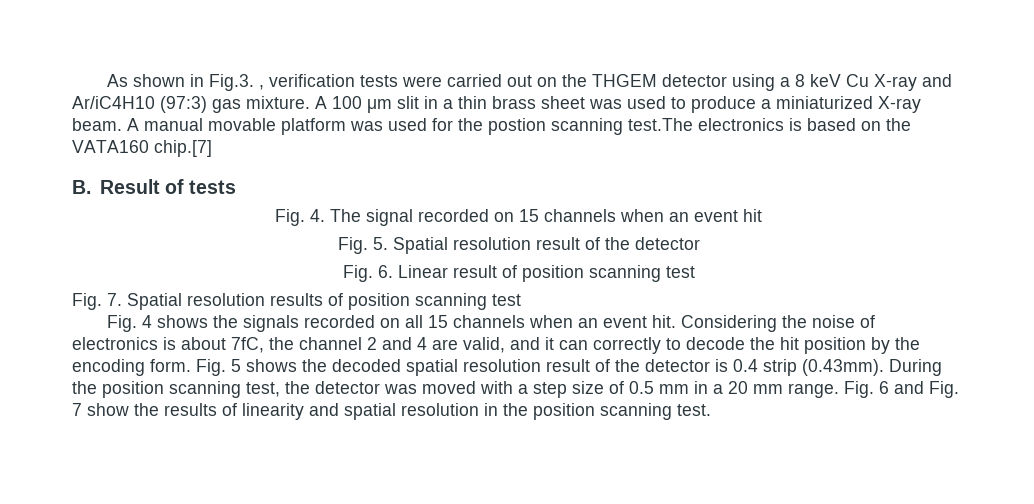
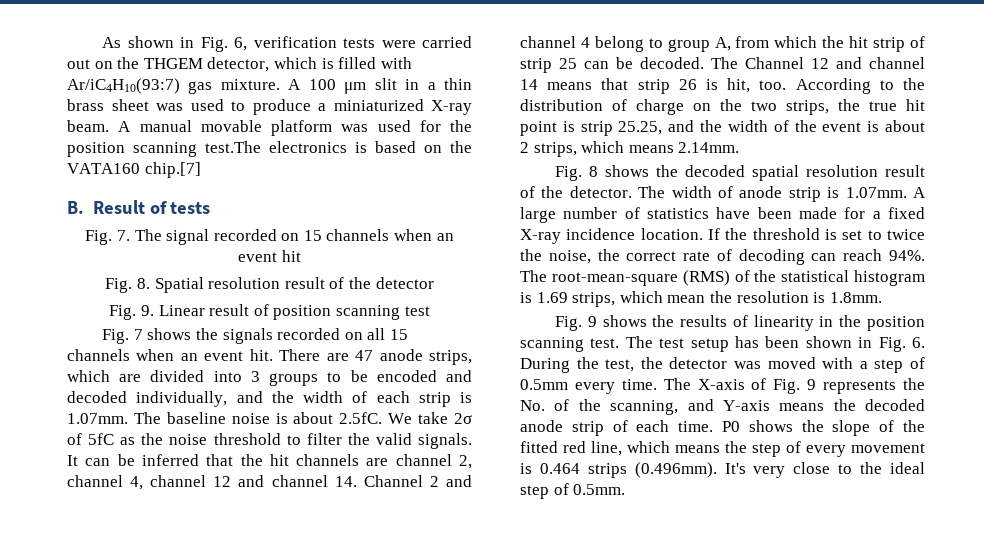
[208,74,264,91] Fig.3. , -> [200,37,248,52] Fig. 6,
[661,74,952,91] [72,96,207,113] detector using a 8 keV Cu X-ray and Ar/iC4H10 (97:3) -> [207,57,412,72] [67,78,180,94] detector, which is filled with Ar/iC4H10(93:7)
[488,118,546,135] postion -> [67,142,125,157] position
[310,209,325,222] 4. -> [116,230,130,241] 7.
[372,237,388,250] 5. -> [137,278,151,289] 8.
[377,265,393,278] 6. -> [141,305,155,316] 9.
[107,293,521,310] [106,315,152,332] 7. Spatial resolution results of position scanning test // Fig. 4 -> [133,329,143,340] 7
[680,315,875,332] [72,337,920,354] [72,359,241,376] Considering the noise of electronics is about 7fC, the channel 2 and 4 are valid, and it can correctly to decode the hit position by the encoding form. Fig. 5 -> [279,349,473,365] [67,370,473,386] [67,391,472,407] [67,412,473,424] [67,433,472,449] [67,454,472,469] [67,475,472,490] [520,36,926,52] [520,57,925,73] [520,78,925,94] [520,99,925,115] [520,120,925,136] [520,141,740,157] [555,166,599,181] There are 47 anode strips, which are divided into 3 groups to be encoded and decoded individually, and the width of each strip is 1.07mm. The baseline noise is about 2.5fC. We take 2σ of 5fC as the noise threshold to filter the valid signals. It can be inferred that the hit channels are channel 2, channel 4, channel 12 and channel 14. Channel 2 and channel 4 belong to group A, from which the hit strip of strip 25 can be decoded. The Channel 12 and channel 14 means that strip 26 is hit, too. According to the distribution of charge on the two strips, the true hit point is strip 25.25, and the width of the event is about 2 strips, which means 2.14mm. // Fig. 8
[645,359,942,376] [72,381,241,398] detector is 0.4 strip (0.43mm). During the position scanning -> [569,186,926,202] [520,207,925,223] [520,228,925,244] [520,249,925,265] [520,270,925,286] [520,291,882,307] [555,315,925,331] [520,336,925,352] [520,357,599,373] detector. The width of anode strip is 1.07mm. A large number of statistics have been made for a fixed X-ray incidence location. If the threshold is set to twice the noise, the correct rate of decoding can reach 94%. The root-mean-square (RMS) of the statistical histogram is 1.69 strips, which mean the resolution is 1.8mm. // Fig. 9 shows the results of linearity in the position scanning test. The test setup has been shown in Fig. 6. During the
[572,381,959,398] [72,403,711,420] size of 0.5 mm in a 20 mm range. Fig. 6 and Fig. 7 show the results of linearity and spatial resolution in the position scanning test. -> [910,357,925,369] [520,378,925,394] [520,399,925,415] [520,420,925,436] [520,441,925,457] [520,462,926,478] [520,483,626,499] of 0.5mm every time. The X-axis of Fig. 9 represents the No. of the scanning, and Y-axis means the decoded anode strip of each time. P0 shows the slope of the fitted red line, which means the step of every movement is 0.464 strips (0.496mm). It's very close to the ideal step of 0.5mm.

